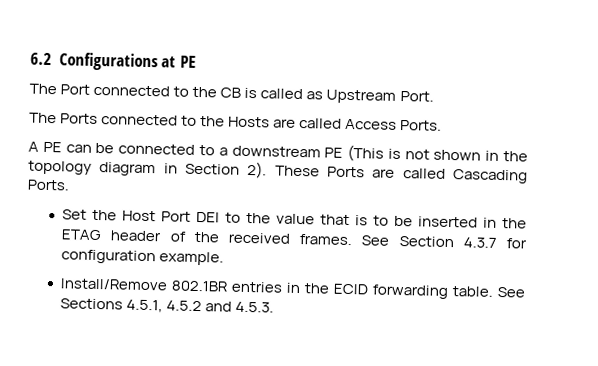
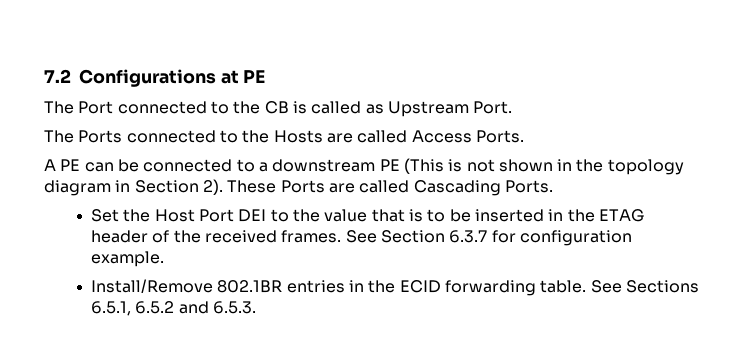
[30,52,52,66] 6.2 -> [44,69,71,83] 7.2
[462,237,497,248] 4.3.7 -> [449,230,488,243] 6.3.7
[126,299,275,313] 4.5.1, 4.5.2 and 4.5.3. -> [91,301,257,316] 6.5.1, 6.5.2 and 6.5.3.

